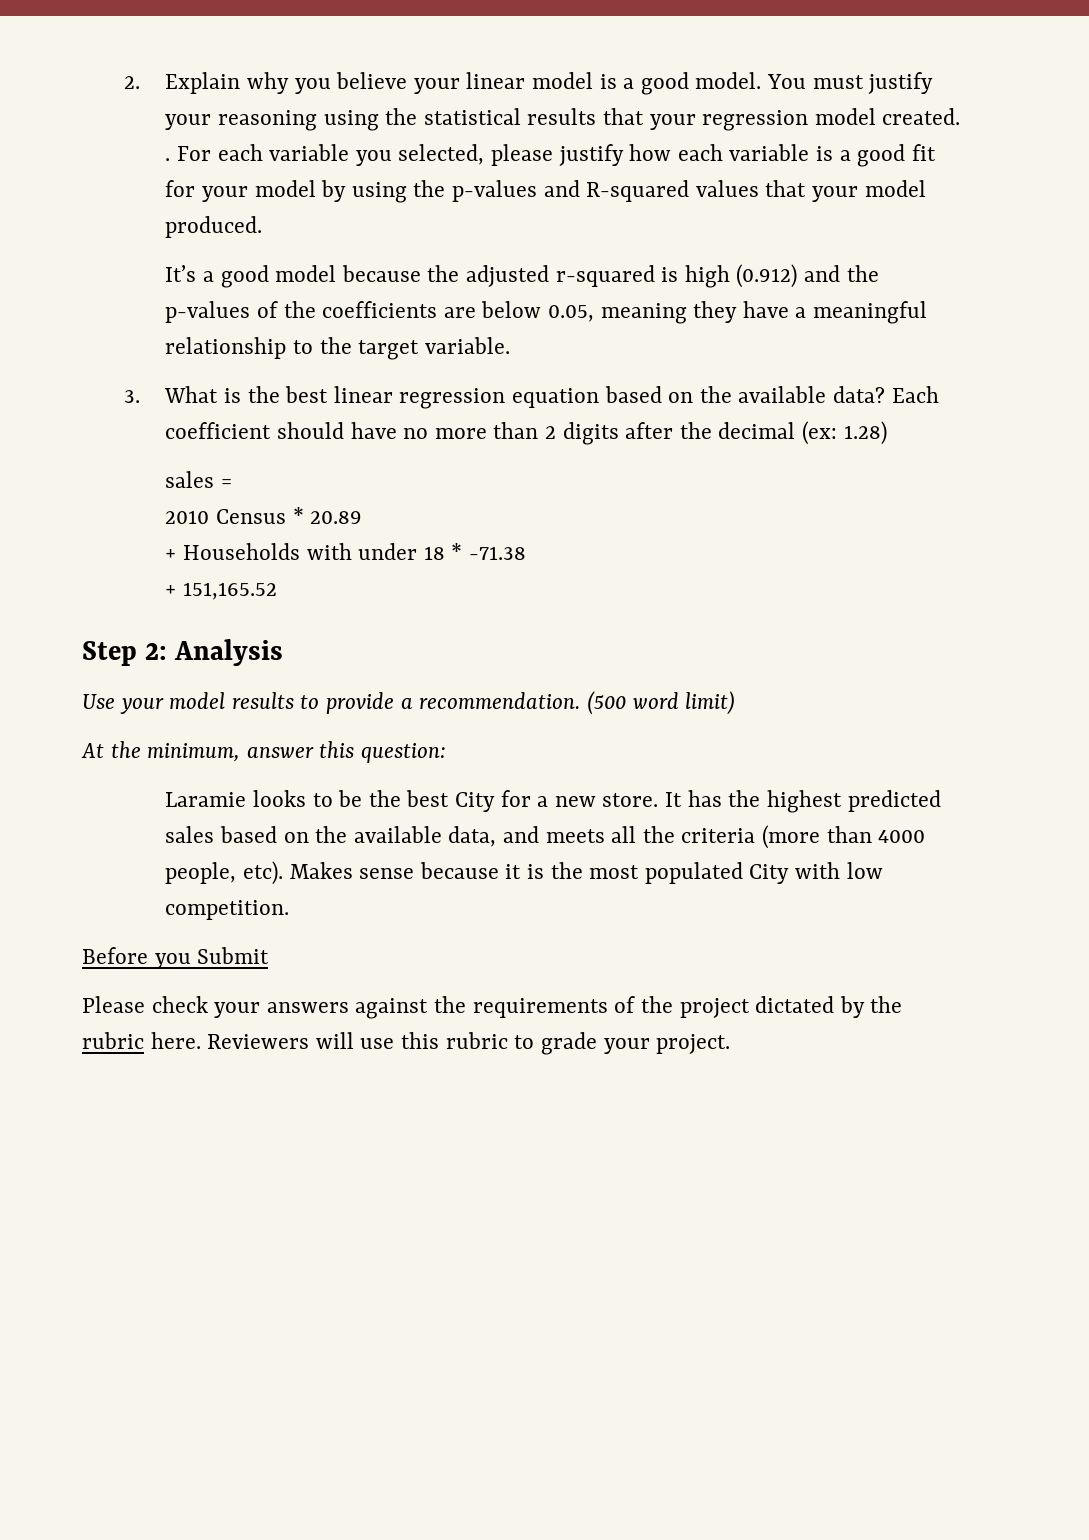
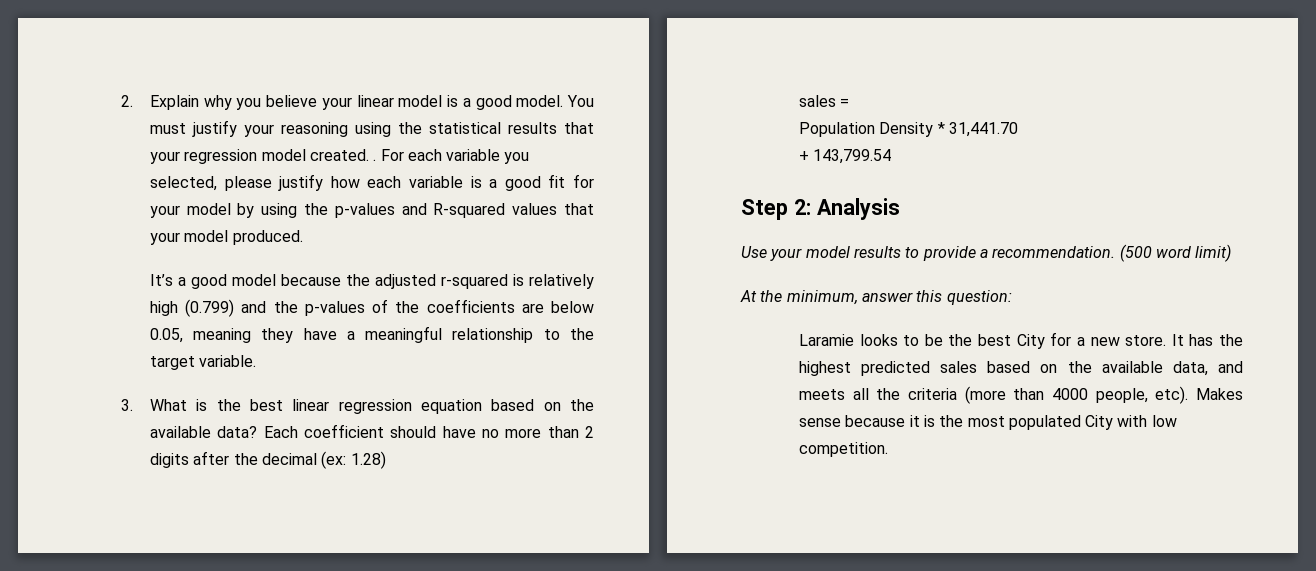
[684,264,798,288] high (0.912) -> [529,274,595,289] [149,299,235,317] relatively high (0.799)
[165,507,363,524] [165,543,526,560] [165,582,277,600] 2010 Census * 20.89 // + Households with under 18 * -71.38 // + 151,165.52 -> [798,122,1018,137] [798,149,892,164] Population Density * 31,441.70 // + 143,799.54
[82,947,270,969] [82,996,903,1019] [82,1032,731,1055] // Before you Submit // Please check your answers against the requirements of the project dictated by the rubric here. Reviewers will use this rubric to grade your project. -> (888, 449) none

